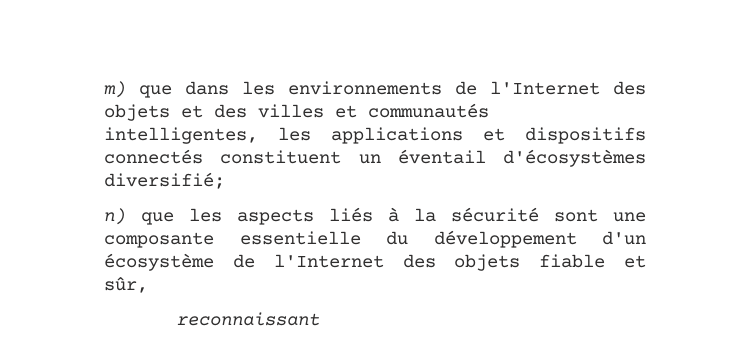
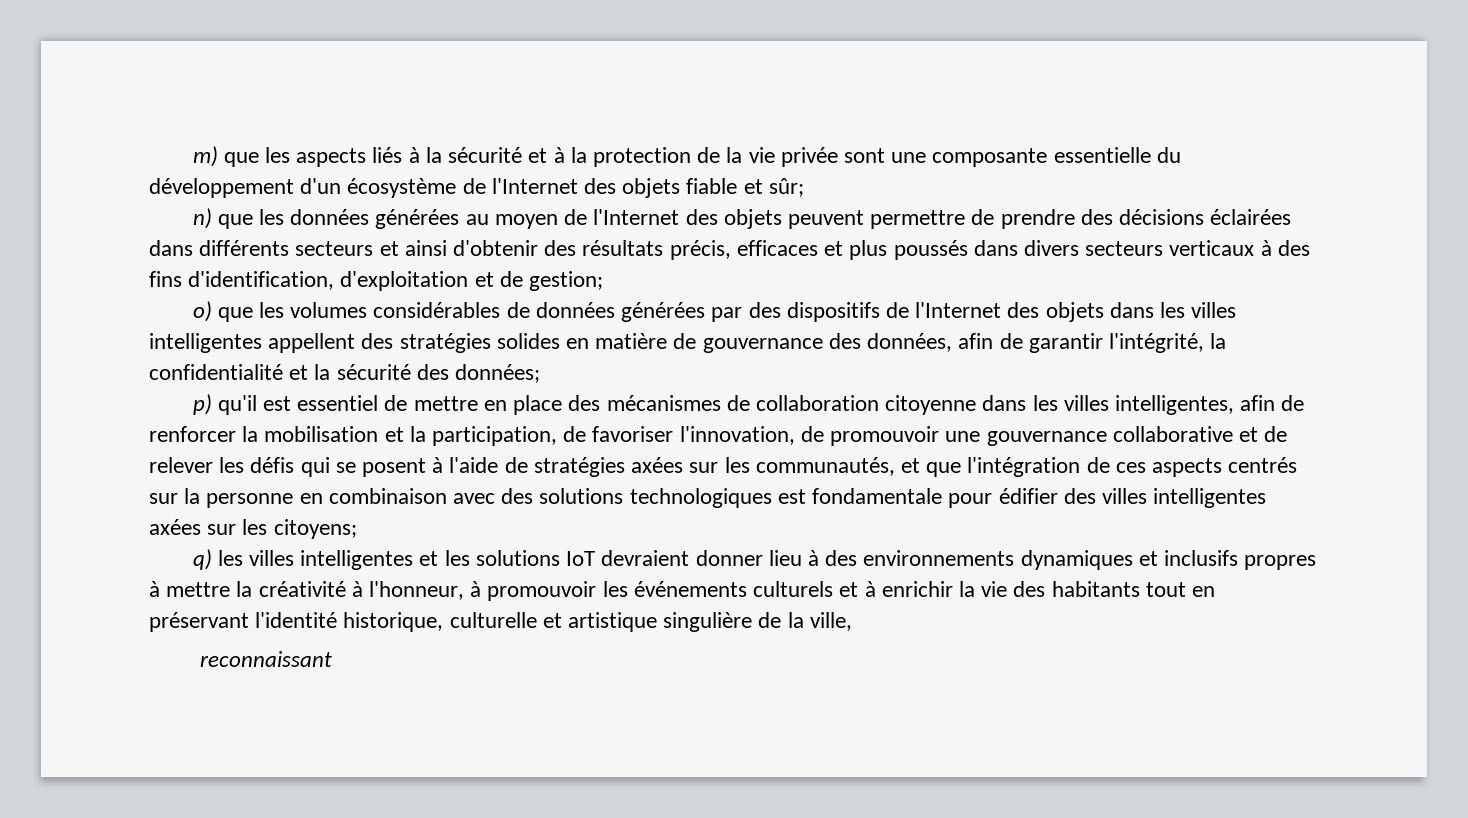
[185,81,646,95] [104,103,489,121] [104,127,646,144] [104,149,646,167] [104,172,225,189] [104,208,174,225] dans les environnements de l'Internet des objets et des villes et communautés intelligentes, les applications et dispositifs connectés constituent un éventail d'écosystèmes diversifié; // n) que -> (259, 159) none
(539, 214) none -> [528,147,838,167] et à la protection de la vie privée
[104,277,148,293] sûr, -> [768,178,804,197] [192,208,1292,229] [149,240,1310,260] [149,271,604,291] [192,301,1237,322] [149,333,1227,353] [149,364,541,383] [192,394,1305,415] [149,426,1288,446] [149,457,1298,477] [149,488,1267,508] [149,519,357,539] [192,549,1317,570] [149,581,1215,601] [149,612,852,632] sûr; // n) que les données générées au moyen de l'Internet des objets peuvent permettre de prendre des décisions éclairées dans différents secteurs et ainsi d'obtenir des résultats précis, efficaces et plus poussés dans divers secteurs verticaux à des fins d'identification, d'exploitation et de gestion; // o) que les volumes considérables de données générées par des dispositifs de l'Internet des objets dans les villes intelligentes appellent des stratégies solides en matière de gouvernance des données, afin de garantir l'intégrité, la confidentialité et la sécurité des données; // p) qu'il est essentiel de mettre en place des mécanismes de collaboration citoyenne dans les villes intelligentes, afin de renforcer la mobilisation et la participation, de favoriser l'innovation, de promouvoir une gouvernance collaborative et de relever les défis qui se posent à l'aide de stratégies axées sur les communautés, et que l'intégration de ces aspects centrés sur la personne en combinaison avec des solutions technologiques est fondamentale pour édifier des villes intelligentes axées sur les citoyens; // q) les villes intelligentes et les solutions IoT devraient donner lieu à des environnements dynamiques et inclusifs propres à mettre la créativité à l'honneur, à promouvoir les événements culturels et à enrichir la vie des habitants tout en préservant l'identité historique, culturelle et artistique singulière de la ville,

